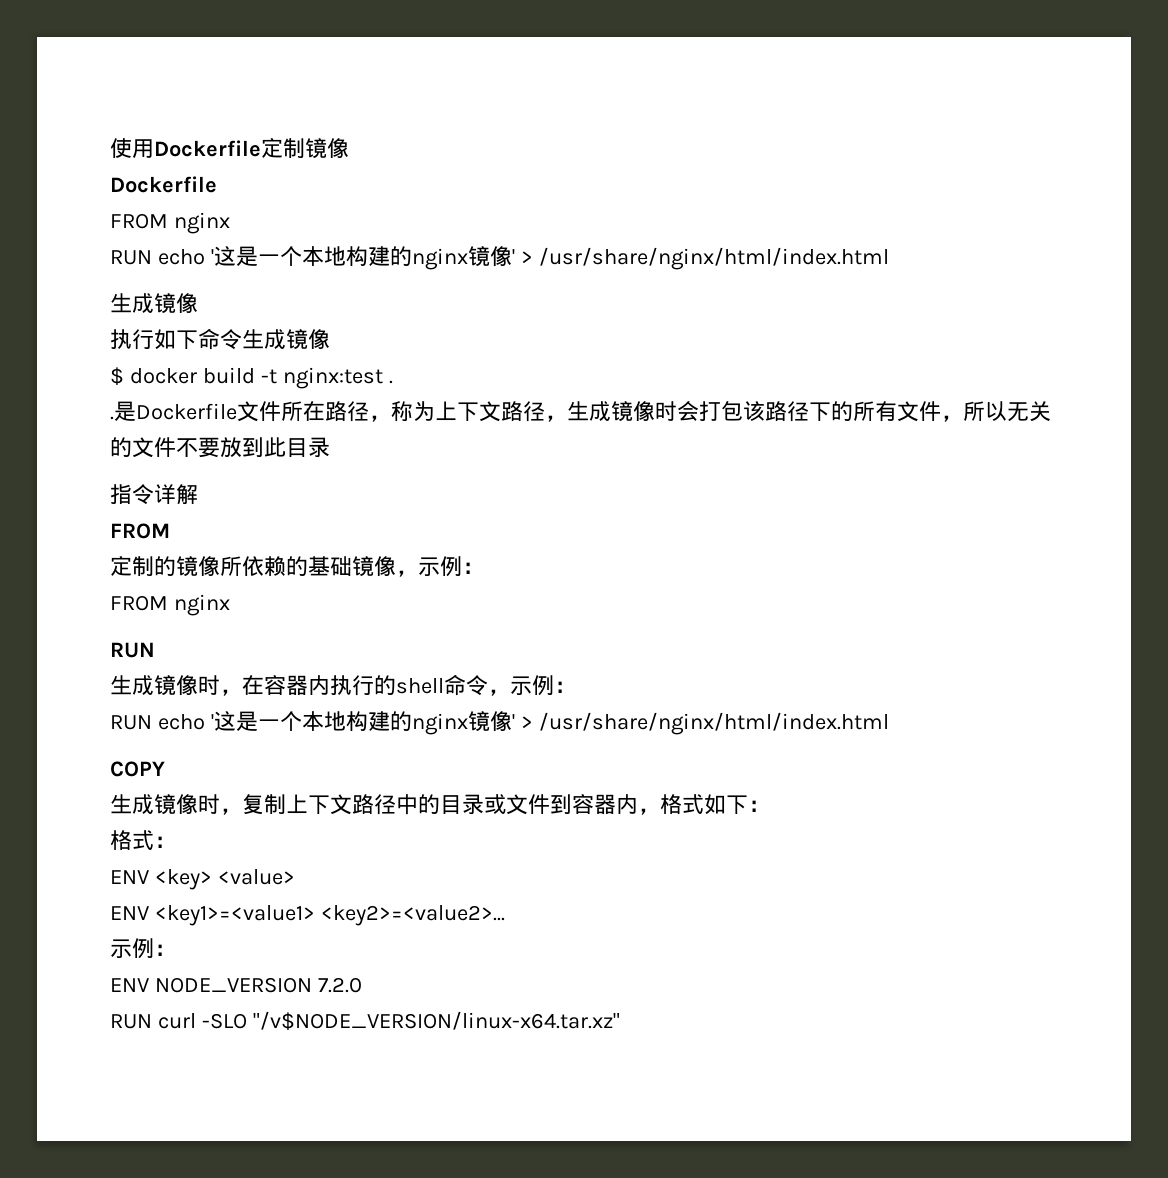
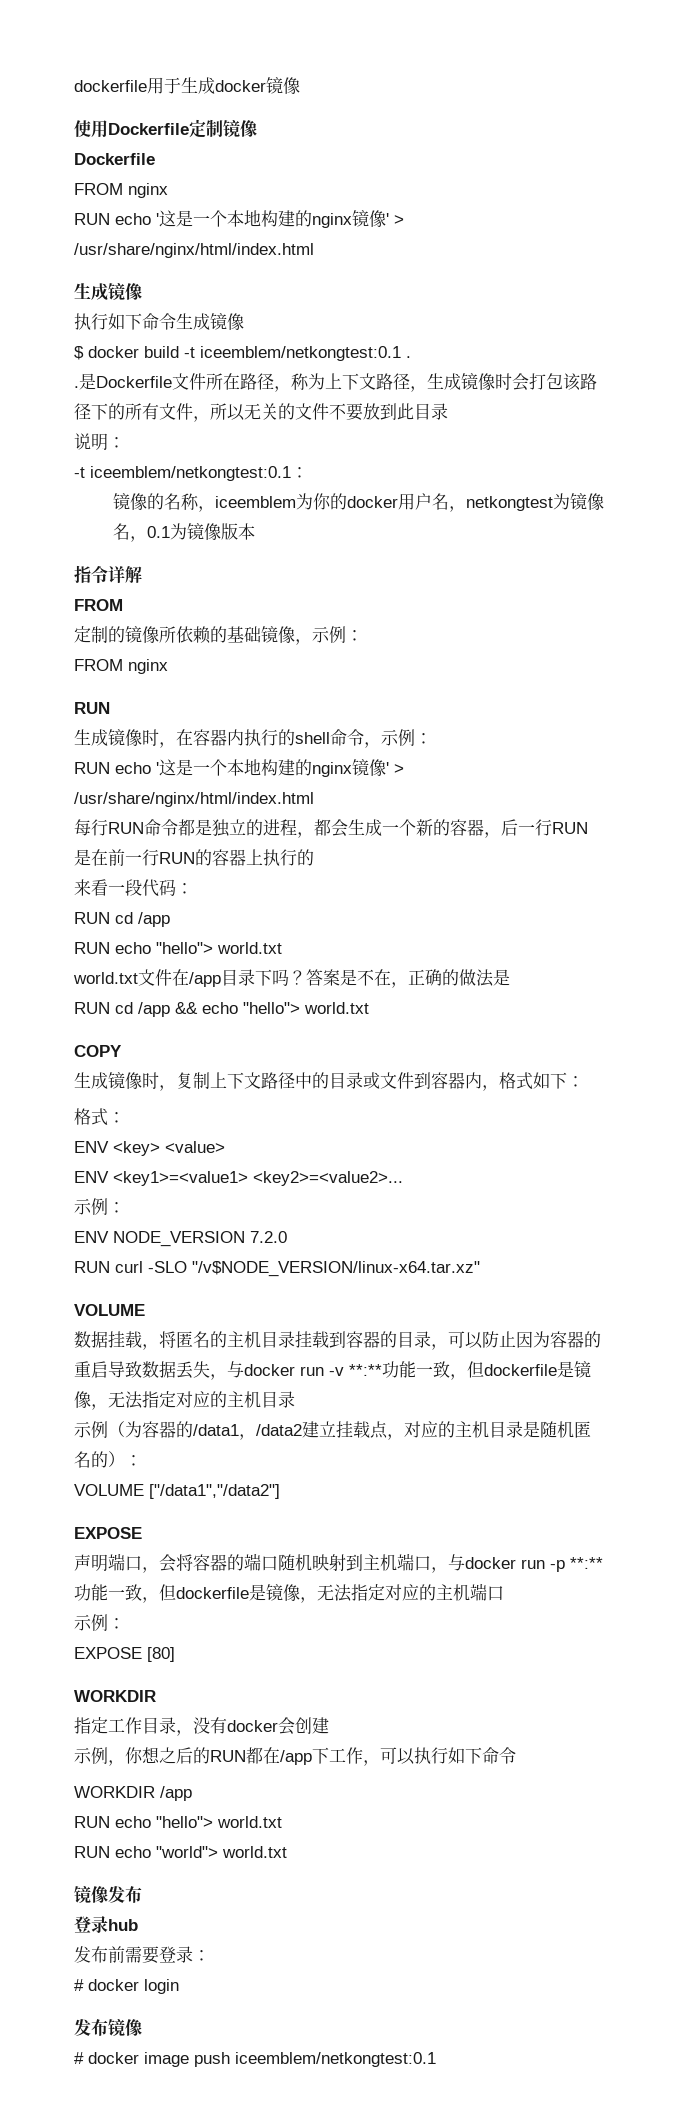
(110, 148) none -> [74,76,300,95] dockerfile用于生成docker镜像 //
[282,367,383,389] nginx:test -> [200,346,401,361] iceemblem/netkongtest:0.1
(330, 447) none -> [74,433,125,451] [74,466,308,481] [112,492,604,512] [112,522,255,542] // 说明： // -t iceemblem/netkongtest:0.1： // 镜像的名称，iceemblem为你的docker用户名，netkongtest为镜像名，0.1为镜像版本
(889, 723) none -> [74,819,588,838] [74,849,314,866] [74,879,193,897] [74,912,170,927] [74,942,282,954] [73,969,510,988] [74,1002,369,1017] // 每行RUN命令都是独立的进程，都会生成一个新的容器，后一行RUN是在前一行RUN的容器上执行的 // 来看一段代码： // RUN cd /app // RUN echo "hello"> world.txt // world.txt文件在/app目录下吗？答案是不在，正确的做法是 // RUN cd /app && echo "hello"> world.txt
(620, 1021) none -> [74,1304,145,1316] [74,1331,601,1350] [74,1360,591,1380] [74,1391,295,1410] [74,1421,591,1440] [74,1451,142,1468] [74,1484,280,1499] [74,1527,142,1539] [74,1553,603,1573] [74,1583,504,1603] [74,1614,125,1631] [74,1647,175,1662] [74,1690,156,1702] [74,1717,329,1736] [74,1747,516,1766] [74,1786,192,1801] [74,1816,282,1828] [74,1846,287,1858] [74,1886,142,1903] [74,1916,138,1933] [74,1946,210,1964] [74,1979,179,1994] [74,2019,142,2036] [74,2052,436,2067] // VOLUME // 数据挂载，将匿名的主机目录挂载到容器的目录，可以防止因为容器的重启导致数据丢失，与docker run -v **:**功能一致，但dockerfile是镜像，无法指定对应的主机目录 // 示例（为容器的/data1，/data2建立挂载点，对应的主机目录是随机匿名的）： // VOLUME ["/data1","/data2"] // EXPOSE // 声明端口，会将容器的端口随机映射到主机端口，与docker run -p **:**功能一致，但dockerfile是镜像，无法指定对应的主机端口 // 示例： // EXPOSE [80] // WORKDIR // 指定工作目录，没有docker会创建 // 示例，你想之后的RUN都在/app下工作，可以执行如下命令 // WORKDIR /app // RUN echo "hello"> world.txt // RUN echo "world"> world.txt // 镜像发布 // 登录hub // 发布前需要登录： // # docker login // 发布镜像 // # docker image push iceemblem/netkongtest:0.1

